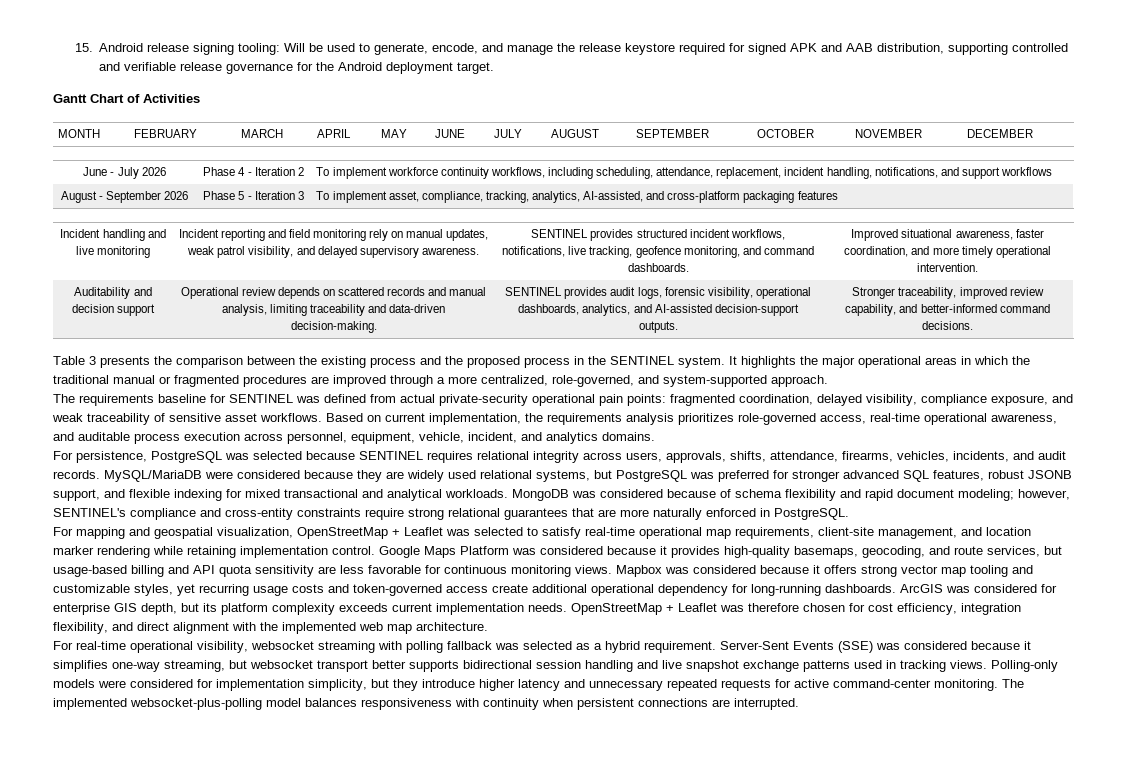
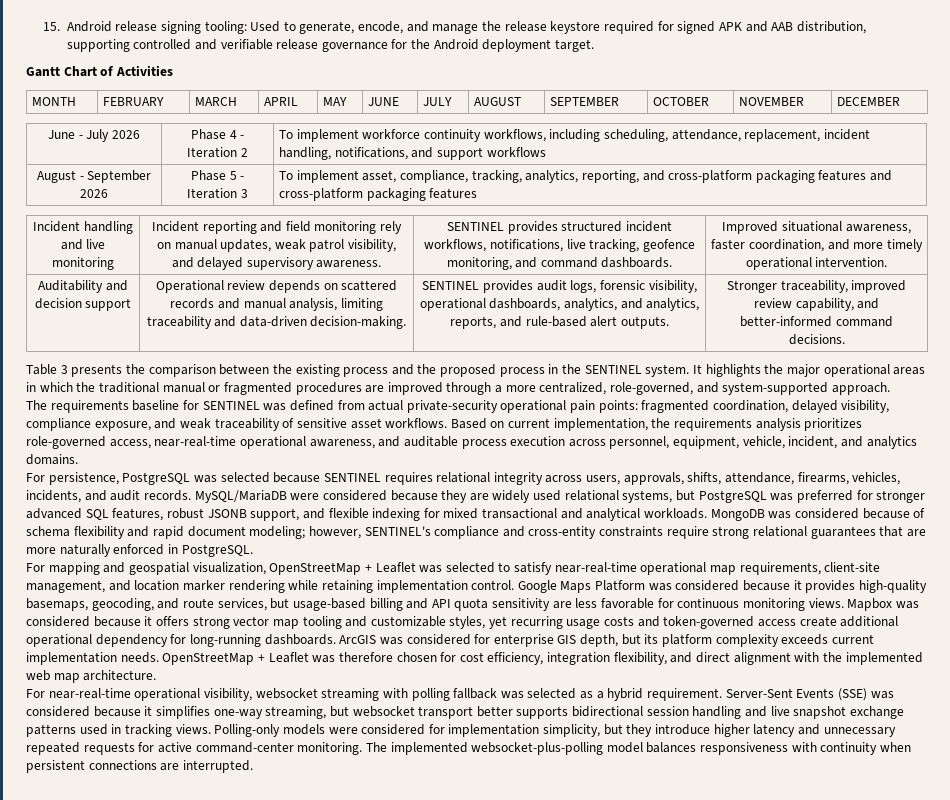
[284,43,356,52] Will be used -> [250,21,281,32] Used
[583,191,644,202] AI-assisted, -> [581,170,867,183] reporting, and cross-platform packaging features
[654,304,799,316] AI-assisted decision-support -> [646,298,700,311] [450,316,618,329] analytics, reports, and rule-based alert
[870,413,920,422] real-time -> [154,436,237,447] near-real-time
[585,527,635,536] real-time -> [554,562,637,573] near-real-time
[76,641,126,650] real-time -> [48,688,131,699] near-real-time

